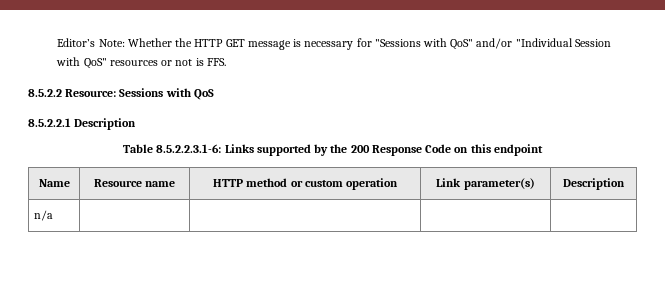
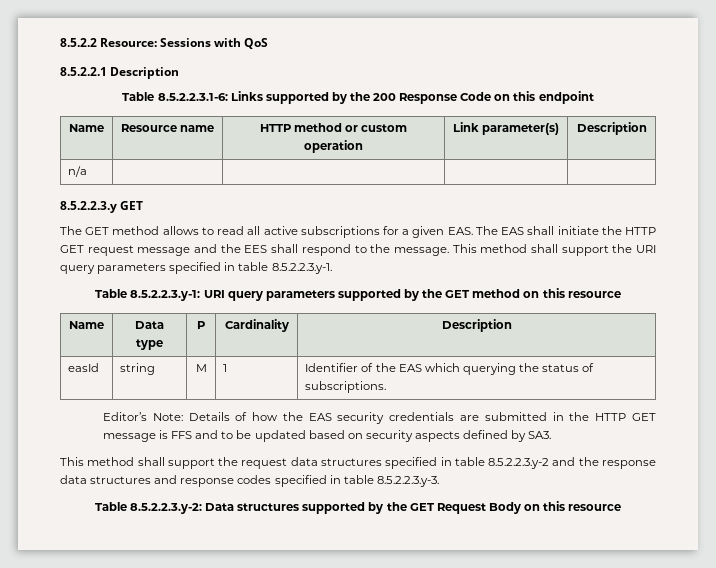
[57,38,611,50] [56,57,226,69] Editor’s Note: Whether the HTTP GET message is necessary for "Sessions with QoS" and/or "Individual Session with QoS" resources or not is FFS. // -> (60, 42) none
(54, 215) none -> [60,201,144,213] [60,226,656,238] [60,244,656,256] [60,262,332,274] [95,288,621,301] [69,321,104,329] [135,321,164,329] [136,339,163,350] [197,321,205,329] [224,319,289,332] [441,319,512,332] [68,363,100,372] [120,363,156,375] [195,364,207,372] [223,364,228,372] [305,363,595,375] [305,381,387,393] [102,412,656,424] [102,430,552,442] [60,457,656,469] [60,475,439,487] [94,501,622,514] // 8.5.2.2.3.y GET // The GET method allows to read all active subscriptions for a given EAS. The EAS shall initiate the HTTP GET request message and the EES shall respond to the message. This method shall support the URI query parameters specified in table 8.5.2.2.3.y-1. // Table 8.5.2.2.3.y-1: URI query parameters supported by the GET method on this resource // Name | Data type | P | Cardinality | Description // easId | string | M | 1 | Identifier of the EAS which querying the status of subscriptions. // Editor’s Note: Details of how the EAS security credentials are submitted in the HTTP GET message is FFS and to be updated based on security aspects defined by SA3. // This method shall support the request data structures specified in table 8.5.2.2.3.y-2 and the response data structures and response codes specified in table 8.5.2.2.3.y-3. // Table 8.5.2.2.3.y-2: Data structures supported by the GET Request Body on this resource

